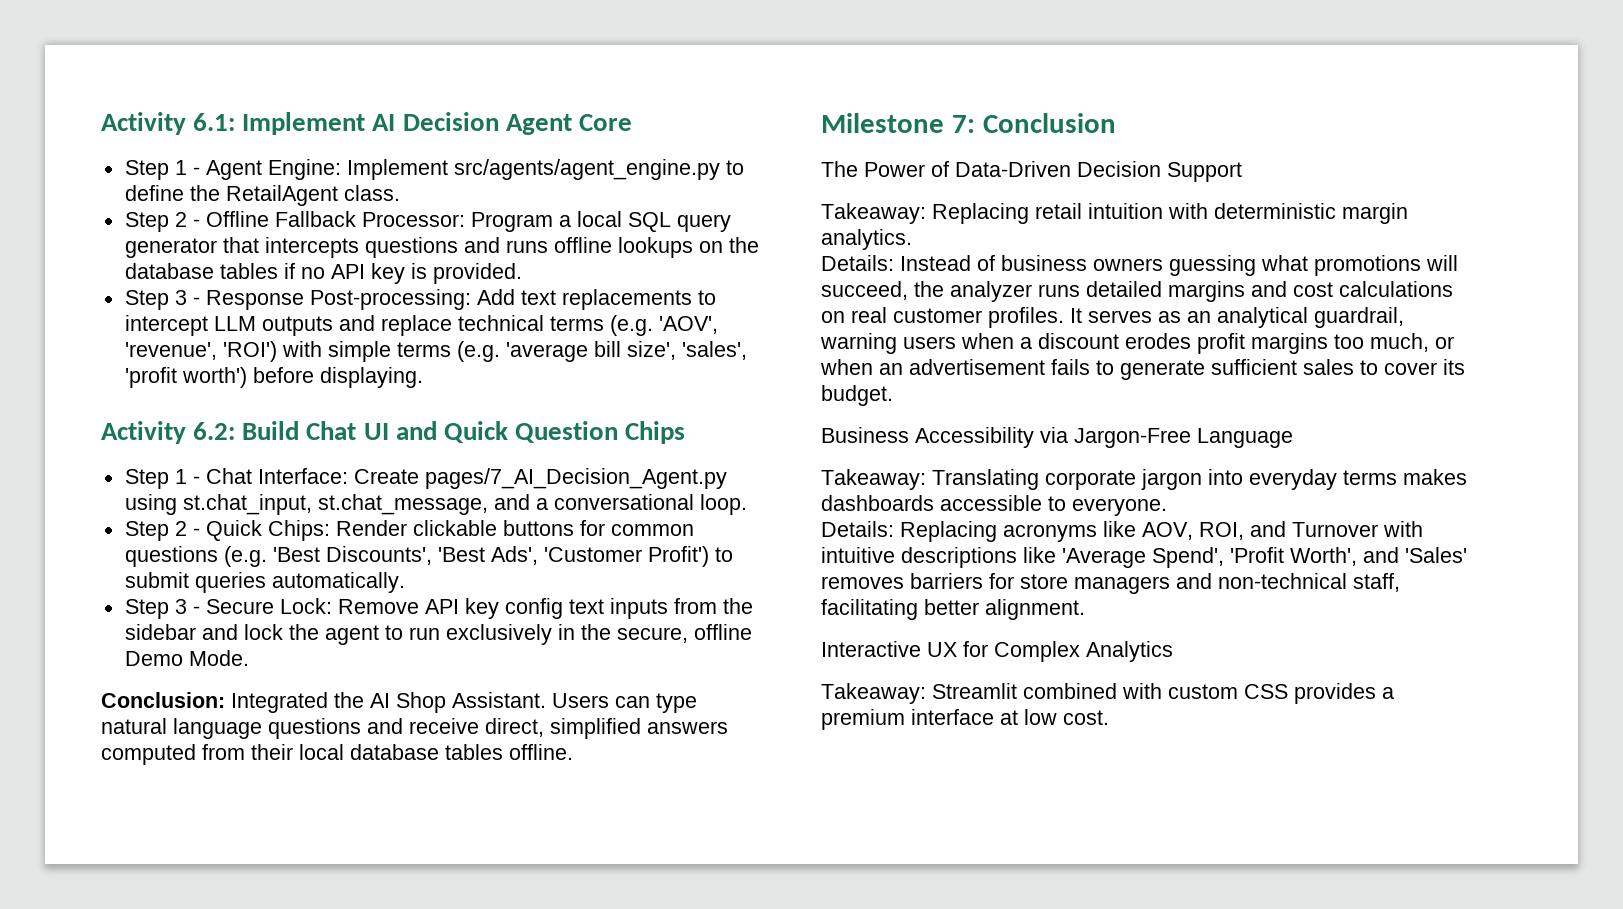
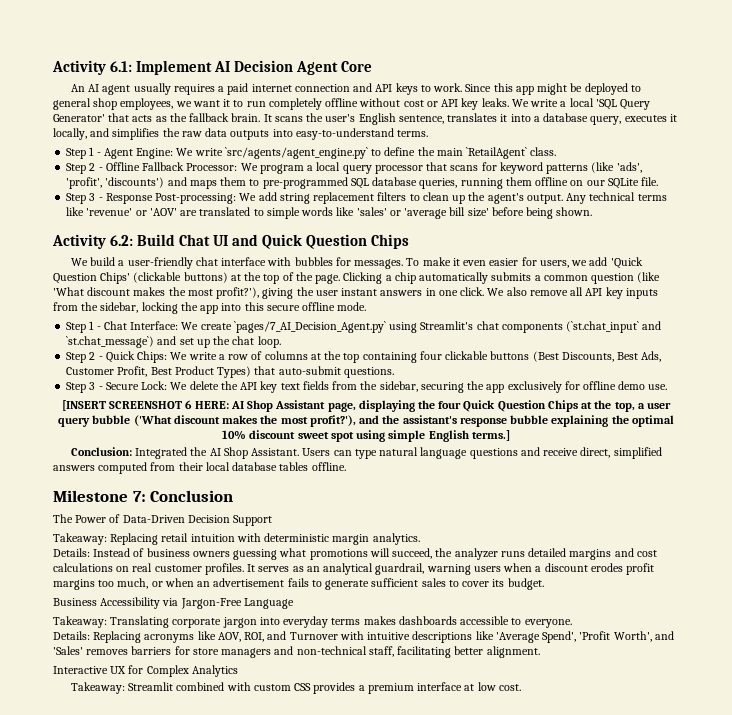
(632, 122) none -> [70,83,641,95] [53,98,651,110] [53,113,677,125] [53,128,429,140] // An AI agent usually requires a paid internet connection and API keys to work. Since this app might be deployed to general shop employees, we want it to run completely offline without cost or API key leaks. We write a local 'SQL Query Generator' that acts as the fallback brain. It scans the user's English sentence, translates it into a database query, executes it locally, and simplifies the raw data outputs into easy-to-understand terms.
[346,159,720,180] Implement src/agents/agent_engine.py -> [176,147,368,159] We write `src/agents/agent_engine.py`
[225,185,338,206] RetailAgent -> [436,147,528,159] main `RetailAgent`
[470,211,731,232] [124,237,759,258] [124,263,522,284] Program a local SQL query generator that intercepts questions and runs offline lookups on the database tables if no API key is provided. -> [240,162,642,174] [66,177,659,189] We program a local query processor that scans for keyword patterns (like 'ads', 'profit', 'discounts') and maps them to pre-programmed SQL database queries, running them offline on our SQLite file.
[476,289,716,310] [124,315,718,336] [124,341,747,362] [124,367,423,388] Add text replacements to intercept LLM outputs and replace technical terms (e.g. 'AOV', 'revenue', 'ROI') with simple terms (e.g. 'average bill size', 'sales', 'profit worth') before displaying. -> [239,192,667,204] [66,207,593,219] We add string replacement filters to clean up the agent's output. Any technical terms like 'revenue' or 'AOV' are translated to simple words like 'sales' or 'average bill size' before being shown.
(686, 432) none -> [70,257,643,269] [53,272,661,284] [53,287,658,299] [53,302,367,314] // We build a user-friendly chat interface with bubbles for messages. To make it even easier for users, we add 'Quick Question Chips' (clickable buttons) at the top of the page. Clicking a chip automatically submits a common question (like 'What discount makes the most profit?'), giving the user instant answers in one click. We also remove all API key inputs from the sidebar, locking the app into this secure offline mode.
[353,468,727,489] [124,494,694,515] Create pages/7_AI_Decision_Agent.py using st.chat_input, st.chat_message, and a conversational -> [181,321,662,333] [66,336,255,348] We create `pages/7_AI_Decision_Agent.py` using Streamlit's chat components (`st.chat_input` and `st.chat_message`) and set up the chat
[335,520,694,536] [124,546,733,567] [124,572,405,593] Render clickable buttons for common questions (e.g. 'Best Discounts', 'Best Ads', 'Customer Profit') to submit queries automatically. -> [170,351,662,363] [66,366,394,378] We write a row of columns at the top containing four clickable buttons (Best Discounts, Best Ads, Customer Profit, Best Product Types) that auto-submit questions.
[337,598,753,619] [124,624,752,645] [124,650,249,666] Remove API key config text inputs from the sidebar and lock the agent to run exclusively in the secure, offline Demo Mode. -> [170,381,668,393] [61,400,672,412] [58,415,674,427] [222,430,510,442] We delete the API key text fields from the sidebar, securing the app exclusively for offline demo use. // [INSERT SCREENSHOT 6 HERE: AI Shop Assistant page, displaying the four Quick Question Chips at the top, a user query bubble ('What discount makes the most profit?'), and the assistant's response bubble explaining the optimal 10% discount sweet spot using simple English terms.]

